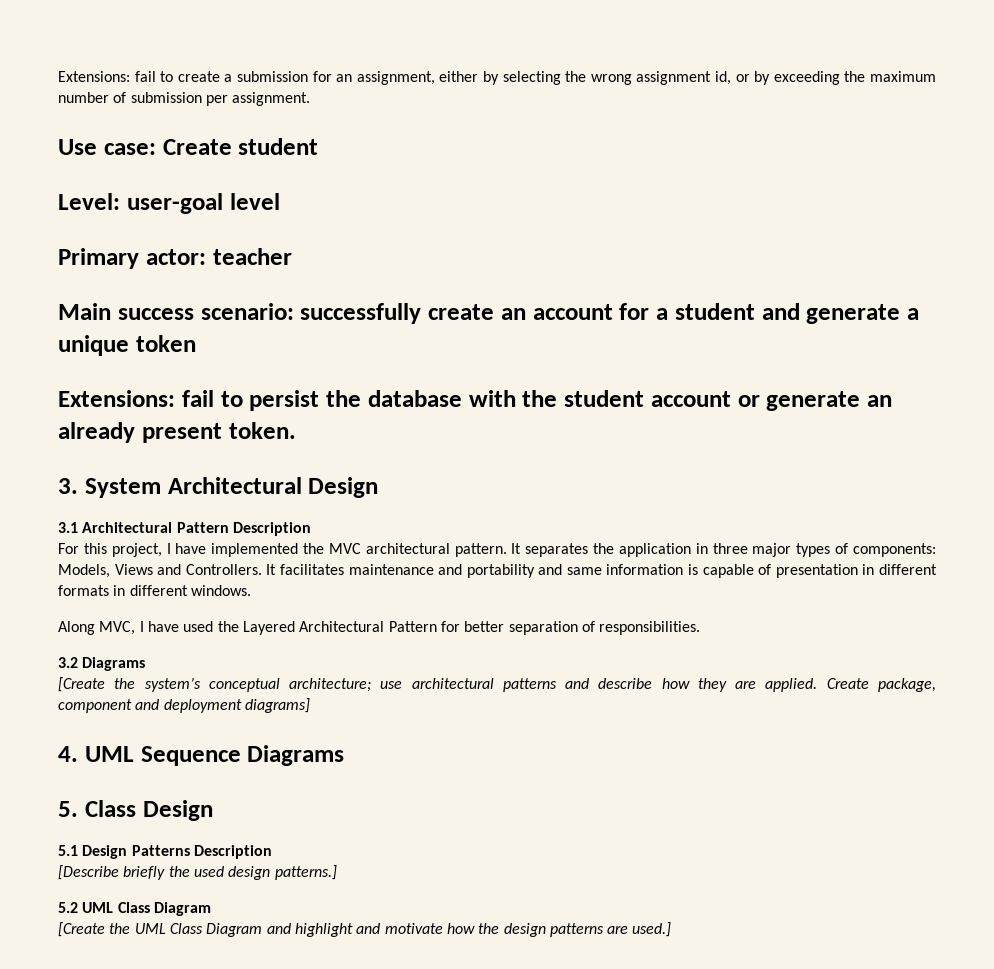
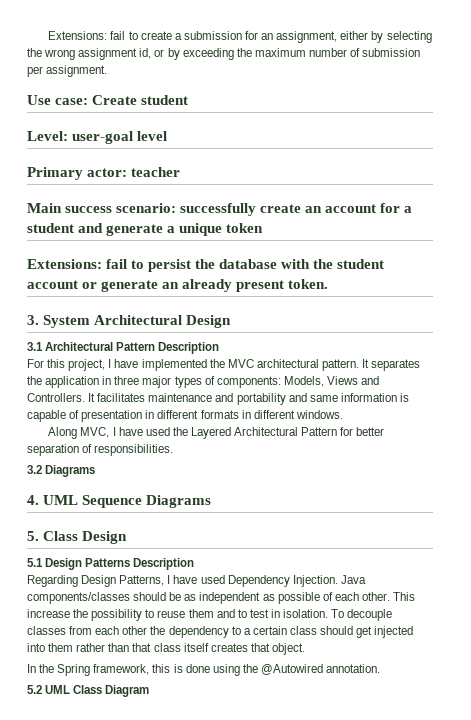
[58,677,936,692] [58,698,310,713] // [Create the system’s conceptual architecture; use architectural patterns and describe how they are applied. Create package, component and deployment diagrams] -> (96, 471) none
[58,865,337,880] [58,902,211,916] [58,922,672,937] [Describe briefly the used design patterns.] // 5.2 UML Class Diagram // [Create the UML Class Diagram and highlight and motivate how the design patterns are used.] -> [27,575,366,587] [27,592,416,604] [27,609,393,621] [27,626,414,638] [27,643,305,655] [27,664,381,676] [27,685,150,697] Regarding Design Patterns, I have used Dependency Injection. Java components/classes should be as independent as possible of each other. This increase the possibility to reuse them and to test in isolation. To decouple classes from each other the dependency to a certain class should get injected into them rather than that class itself creates that object. // In the Spring framework, this is done using the @Autowired annotation. // 5.2 UML Class Diagram

